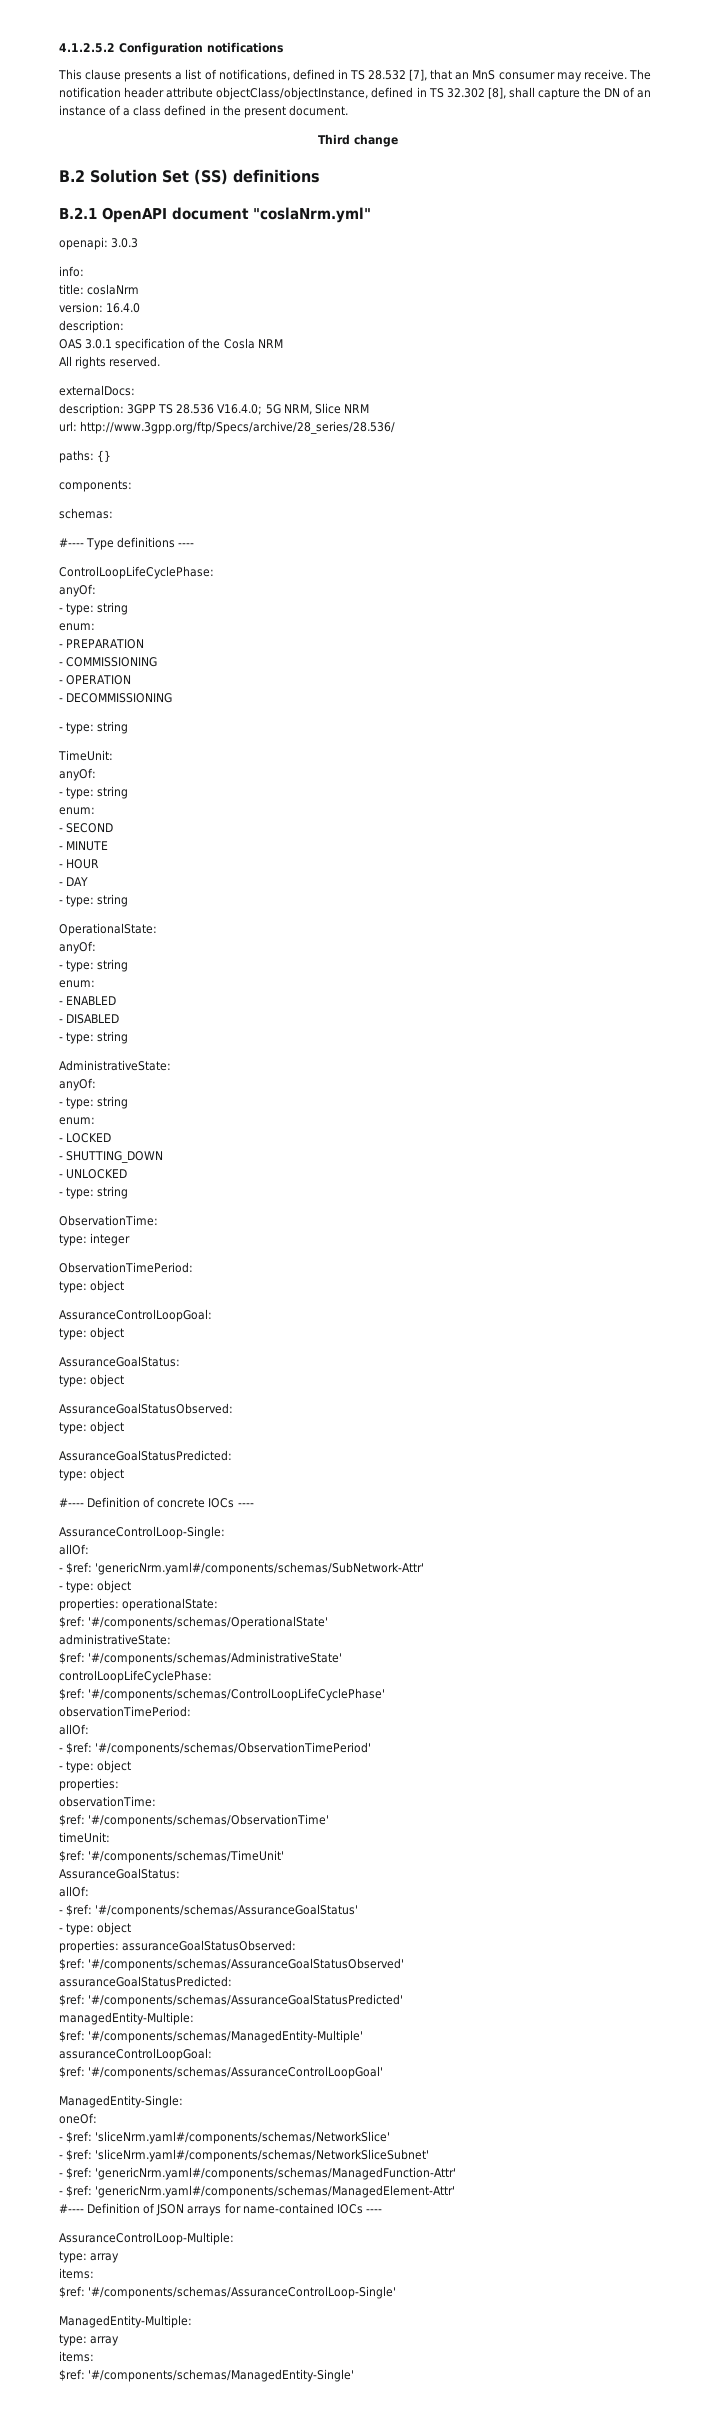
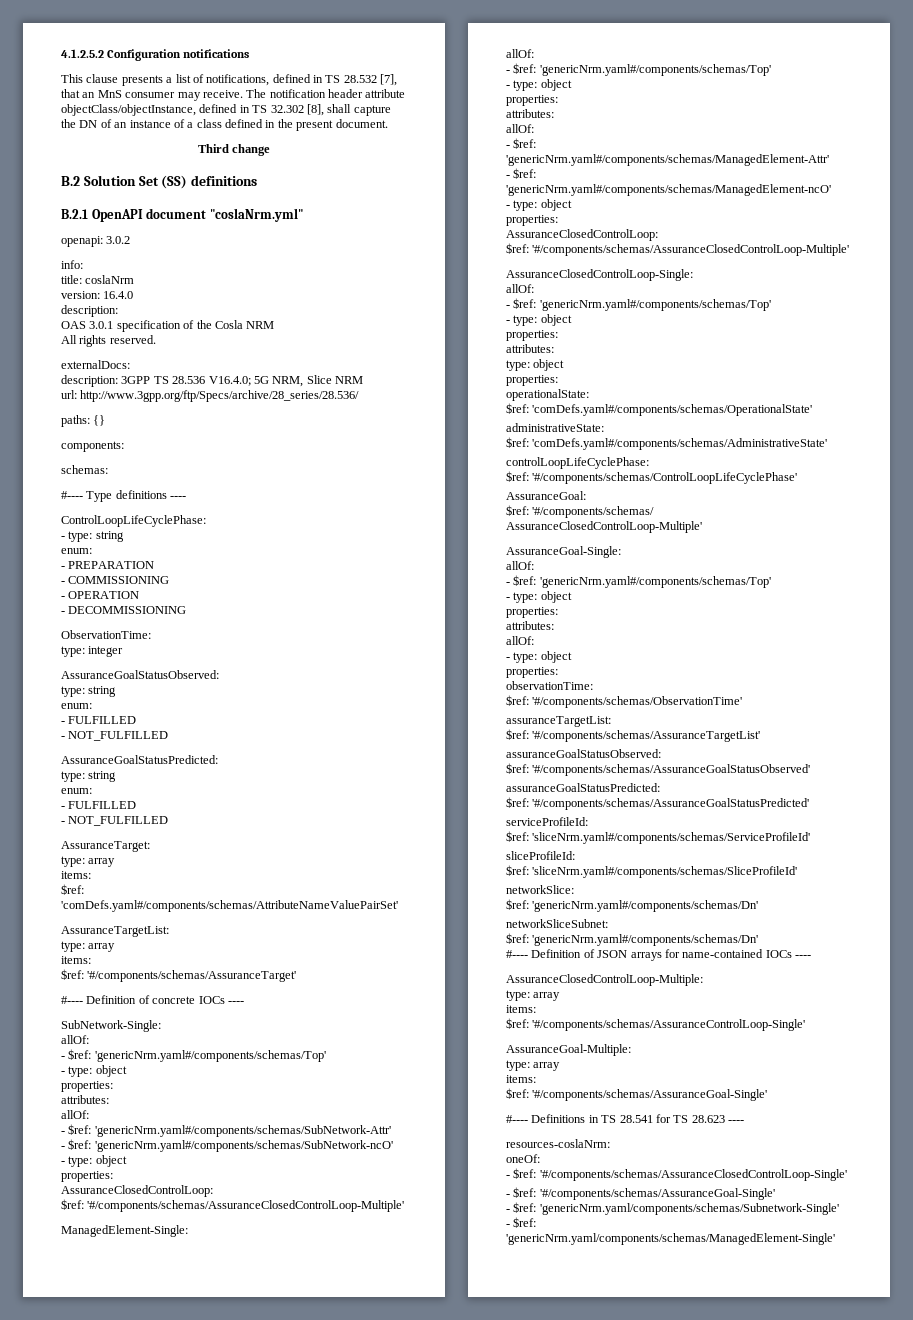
[111,238,139,248] 3.0.3 -> [106,236,131,244] 3.0.2
[59,584,96,597] // anyOf: -> (206, 521) none
[59,721,129,734] [58,750,113,761] [59,768,96,781] [59,786,129,799] [59,807,95,815] [59,823,114,833] [59,841,109,851] [59,859,100,869] [59,877,89,886] [59,894,129,907] [59,923,157,936] [59,941,96,954] [59,959,129,972] [59,980,95,988] [59,996,117,1005] [59,1014,120,1024] [59,1031,129,1044] [59,1060,171,1071] [59,1078,96,1091] [59,1096,129,1109] [59,1117,95,1125] [59,1133,112,1143] [59,1151,164,1163] [59,1169,128,1179] [59,1186,129,1199] [59,1215,158,1226] [59,1233,131,1246] [59,1262,193,1273] [59,1280,125,1293] [59,1309,212,1322] [59,1327,125,1340] [59,1356,180,1367] [59,1374,125,1387] [59,1403,233,1414] [59,1421,125,1434] [59,1450,232,1461] [59,1468,125,1481] - type: string // TimeUnit: // anyOf: // - type: string // enum: // - SECOND // - MINUTE // - HOUR // - DAY // - type: string // OperationalState: // anyOf: // - type: string // enum: // - ENABLED // - DISABLED // - type: string // AdministrativeState: // anyOf: // - type: string // enum: // - LOCKED // - SHUTTING_DOWN // - UNLOCKED // - type: string // ObservationTime: // type: integer // ObservationTimePeriod: // type: object // AssuranceControlLoopGoal: // type: object // AssuranceGoalStatus: // type: object // AssuranceGoalStatusObserved: // type: object // AssuranceGoalStatusPredicted: // type: object -> [61,630,151,639] [61,646,124,657] [61,670,219,679] [61,686,117,697] [61,703,92,709] [61,716,137,724] [61,731,169,741] [61,755,218,764] [61,771,117,782] [61,788,92,794] [61,801,137,809] [61,816,169,826] [61,841,150,852] [61,856,116,867] [61,871,91,879] [61,884,84,895] [61,900,398,912] [61,926,169,937] [61,941,116,952] [61,956,91,964] [61,969,297,982] ObservationTime: // type: integer // AssuranceGoalStatusObserved: // type: string // enum: // - FULFILLED // - NOT_FULFILLED // AssuranceGoalStatusPredicted: // type: string // enum: // - FULFILLED // - NOT_FULFILLED // AssuranceTarget: // type: array // items: // $ref: 'comDefs.yaml#/components/schemas/AttributeNameValuePairSet' // AssuranceTargetList: // type: array // items: // $ref: '#/components/schemas/AssuranceTarget'
[59,1526,225,1539] AssuranceControlLoop-Single: -> [61,1020,161,1032] [61,1035,89,1044] [61,1049,326,1062] [61,1065,127,1077] [61,1081,113,1092] [61,1095,109,1104] SubNetwork-Single: // allOf: // - $ref: 'genericNrm.yaml#/components/schemas/Top' // - type: object // properties: // attributes:
[59,1580,132,1593] [59,1598,119,1611] // - type: object // properties: -> [61,1139,393,1152] [61,1155,127,1167] [61,1171,113,1182] [61,1185,213,1197] [61,1199,405,1212] [61,1225,188,1237] [506,49,534,58] [506,63,771,76] [506,79,572,91] [506,95,558,106] [506,109,554,118] [506,124,534,133] [506,138,537,149] [506,154,829,166] [506,168,537,179] [506,184,831,196] [506,199,572,211] [506,215,558,226] [506,229,658,241] [506,243,850,256] [506,269,693,281] [506,284,534,293] [506,298,771,311] [506,314,572,326] [506,330,558,341] [506,344,554,353] [506,359,565,371] [506,375,558,386] // - $ref: 'genericNrm.yaml#/components/schemas/SubNetwork-ncO' // - type: object // properties: // AssuranceClosedControlLoop: // $ref: '#/components/schemas/AssuranceClosedControlLoop-Multiple' // ManagedElement-Single: // allOf: // - $ref: 'genericNrm.yaml#/components/schemas/Top' // - type: object // properties: // attributes: // allOf: // - $ref: 'genericNrm.yaml#/components/schemas/ManagedElement-Attr' // - $ref: 'genericNrm.yaml#/components/schemas/ManagedElement-ncO' // - type: object // properties: // AssuranceClosedControlLoop: // $ref: '#/components/schemas/AssuranceClosedControlLoop-Multiple' // AssuranceClosedControlLoop-Single: // allOf: // - $ref: 'genericNrm.yaml#/components/schemas/Top' // - type: object // properties: // attributes: // type: object // properties: //
[88,1616,329,1629] '#/components/schemas/OperationalState' -> [532,404,813,416] 'comDefs.yaml#/components/schemas/OperationalState'
[88,1652,343,1665] '#/components/schemas/AdministrativeState' -> [532,438,828,450] 'comDefs.yaml#/components/schemas/AdministrativeState'
[59,1706,191,1717] [59,1724,89,1735] [59,1742,372,1755] observationTimePeriod: // allOf: // - $ref: '#/components/schemas/ObservationTimePeriod' -> [506,491,586,500] [506,505,655,518] [506,521,702,533] [506,546,621,558] [506,561,534,570] [506,575,771,588] [506,591,572,603] [506,607,558,618] [506,621,554,630] [506,636,534,645] AssuranceGoal: // $ref: '#/components/schemas/ AssuranceClosedControlLoop-Multiple' // AssuranceGoal-Single: // allOf: // - $ref: 'genericNrm.yaml#/components/schemas/Top' // - type: object // properties: // attributes: // allOf:
[59,1832,110,1843] [59,1850,285,1863] [59,1868,180,1879] [59,1886,89,1897] [59,1904,359,1917] [59,1922,132,1935] [59,1940,119,1953] timeUnit: // $ref: '#/components/schemas/TimeUnit' // AssuranceGoalStatus: // allOf: // - $ref: '#/components/schemas/AssuranceGoalStatus' // - type: object // properties: -> [506,716,611,727] [506,729,761,742] assuranceTargetList: // $ref: '#/components/schemas/AssuranceTargetList' //
[59,2012,194,2025] [59,2030,364,2043] [59,2048,212,2061] [59,2066,384,2079] [59,2095,183,2108] [59,2113,97,2124] [59,2131,391,2144] [59,2149,430,2162] [59,2167,457,2180] [59,2185,456,2198] managedEntity-Multiple: // $ref: '#/components/schemas/ManagedEntity-Multiple' // assuranceControlLoopGoal: // $ref: '#/components/schemas/AssuranceControlLoopGoal' // ManagedEntity-Single: // oneOf: // - $ref: 'sliceNrm.yaml#/components/schemas/NetworkSlice' // - $ref: 'sliceNrm.yaml#/components/schemas/NetworkSliceSubnet' // - $ref: 'genericNrm.yaml#/components/schemas/ManagedFunction-Attr' // - $ref: 'genericNrm.yaml#/components/schemas/ManagedElement-Attr' -> [506,817,588,826] [506,831,811,844] [506,851,575,860] [506,865,798,878] [506,885,574,894] [506,899,759,912] [506,919,608,928] [506,933,759,946] serviceProfileId: // $ref: 'sliceNrm.yaml#/components/schemas/ServiceProfileId' // sliceProfileId: // $ref: 'sliceNrm.yaml#/components/schemas/SliceProfileId' // networkSlice: // $ref: 'genericNrm.yaml#/components/schemas/Dn' // networkSliceSubnet: // $ref: 'genericNrm.yaml#/components/schemas/Dn'
[59,2232,234,2245] AssuranceControlLoop-Multiple: -> [506,974,703,986] AssuranceClosedControlLoop-Multiple:
[59,2315,192,2328] [59,2334,120,2346] [59,2351,94,2362] [59,2369,355,2382] ManagedEntity-Multiple: // type: array // items: // $ref: '#/components/schemas/ManagedEntity-Single' -> [506,1044,631,1056] [506,1060,561,1071] [506,1075,536,1083] [506,1088,768,1101] [506,1114,744,1123] [506,1139,610,1148] [506,1154,540,1163] [506,1168,847,1181] [506,1187,775,1200] [506,1202,839,1215] [506,1217,537,1228] [506,1233,835,1245] AssuranceGoal-Multiple: // type: array // items: // $ref: '#/components/schemas/AssuranceGoal-Single' // #---- Definitions in TS 28.541 for TS 28.623 ---- // resources-coslaNrm: // oneOf: // - $ref: '#/components/schemas/AssuranceClosedControlLoop-Single' // - $ref: '#/components/schemas/AssuranceGoal-Single' // - $ref: 'genericNrm.yaml/components/schemas/Subnetwork-Single' // - $ref: 'genericNrm.yaml/components/schemas/ManagedElement-Single'

